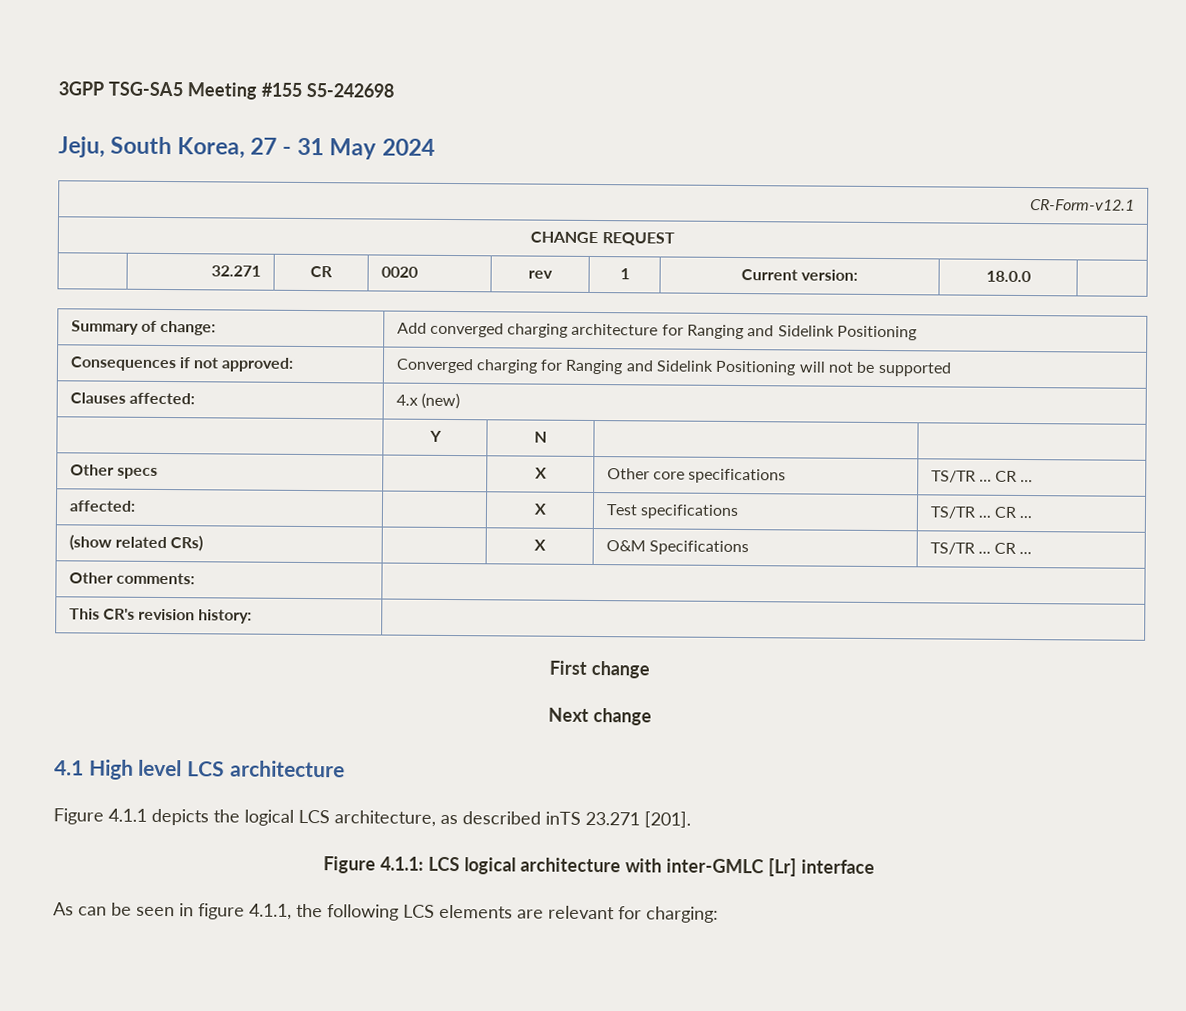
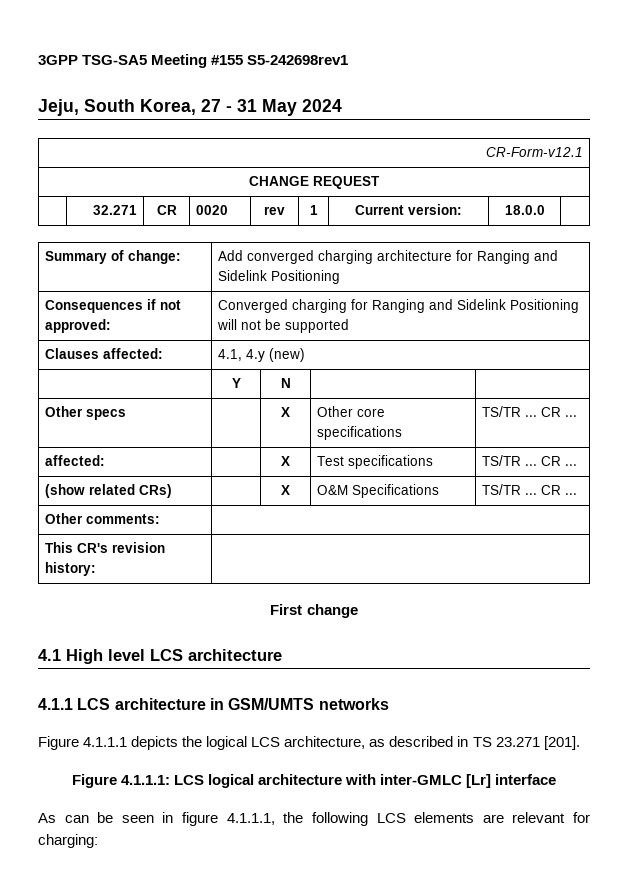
[306,82,394,98] S5-242698 -> [247,55,349,65] S5-242698rev1
[395,394,418,406] 4.x -> [218,349,266,362] 4.1, 4.y
[547,707,652,726] // Next change -> (358, 611) none
[53,808,147,825] // Figure 4.1.1 -> [38,698,389,710] [38,736,128,750] // 4.1.1 LCS architecture in GSM/UMTS networks // Figure 4.1.1.1
[545,811,581,825] inTS -> [457,736,492,747] in TS
[379,856,424,871] 4.1.1: -> [120,775,170,785] 4.1.1.1:
[249,903,292,920] 4.1.1, -> [226,813,275,825] 4.1.1.1,

